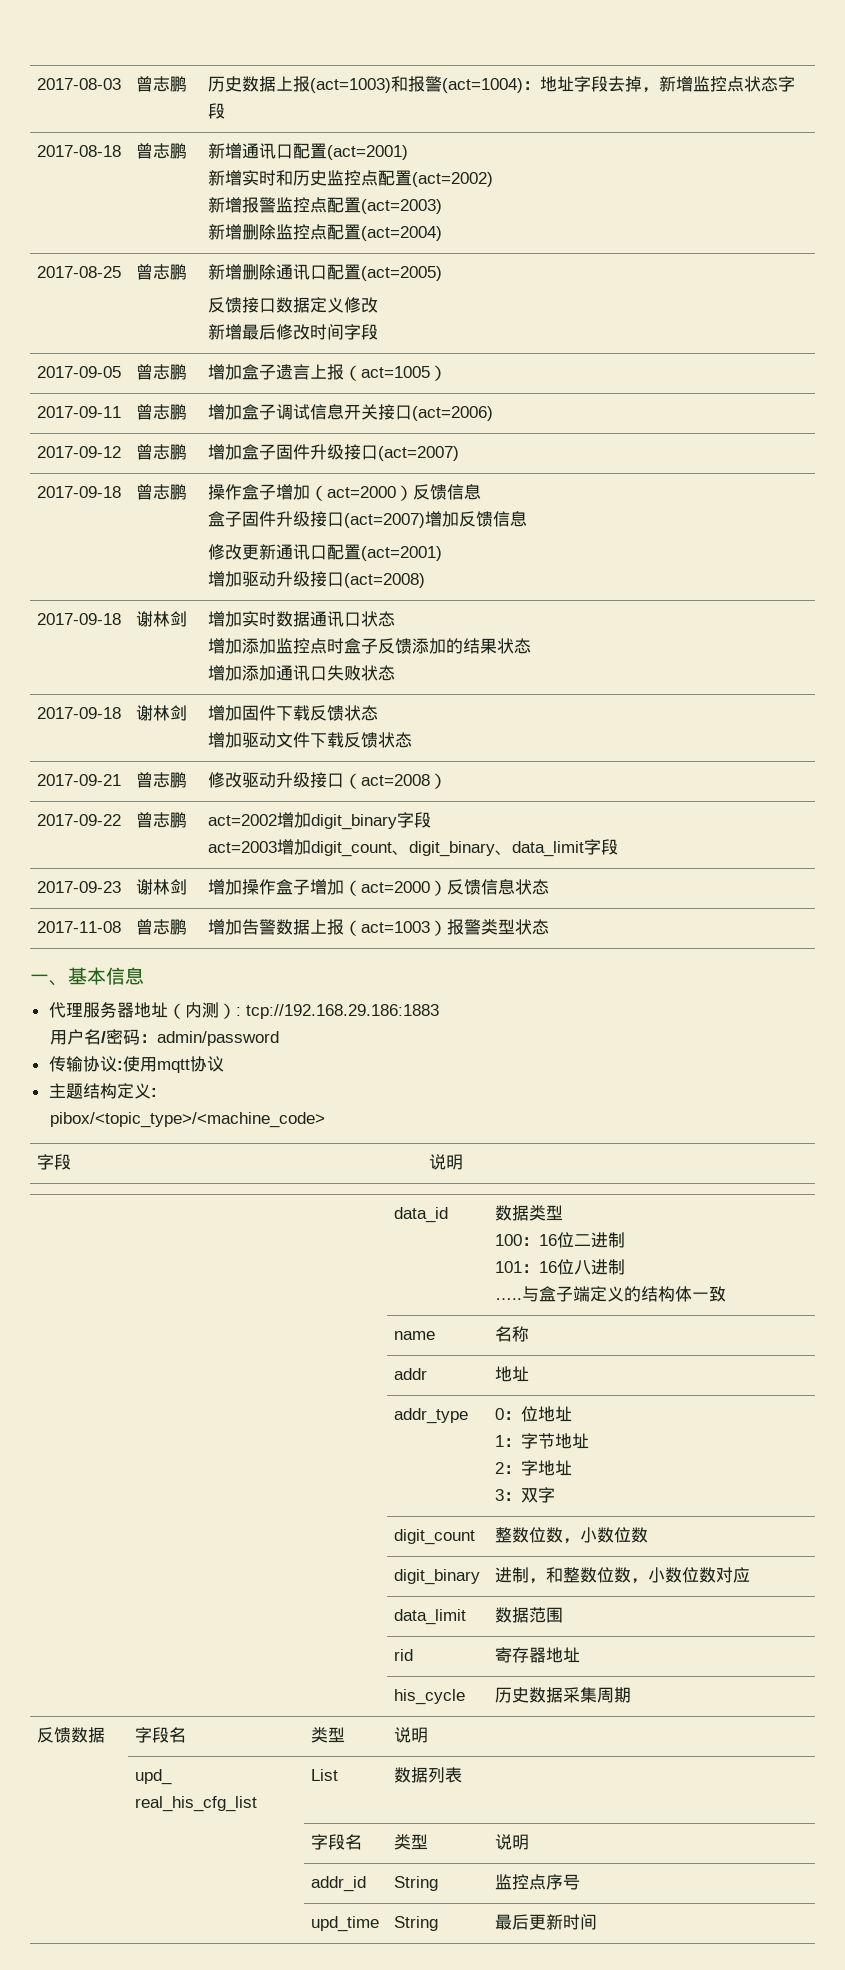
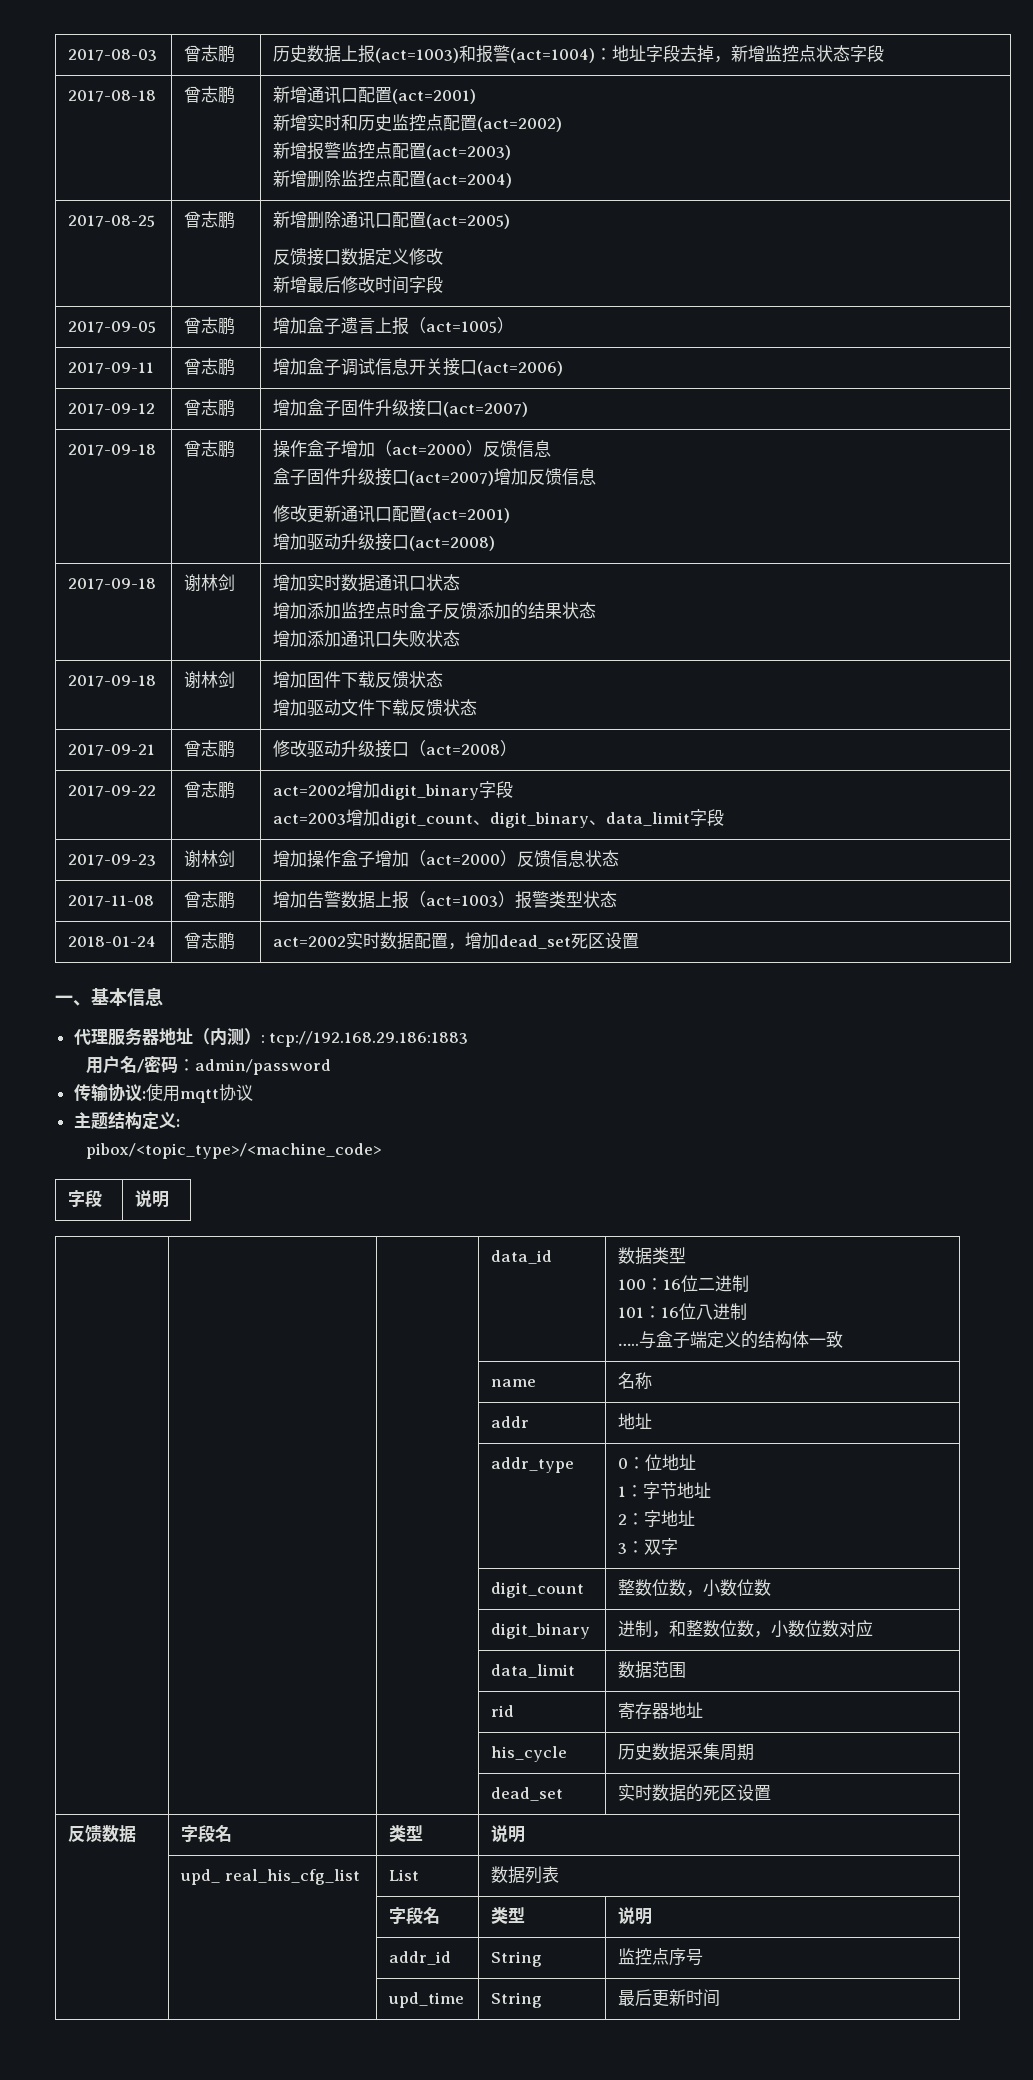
(550, 927) none -> [68,936,157,947] [184,932,236,950] [273,932,640,950] // 2018-01-24 | 曾志鹏 | act=2002实时数据配置，增加dead_set死区设置
(632, 1695) none -> [491,1787,564,1801] [618,1784,772,1802] // | | | dead_set | 实时数据的死区设置

